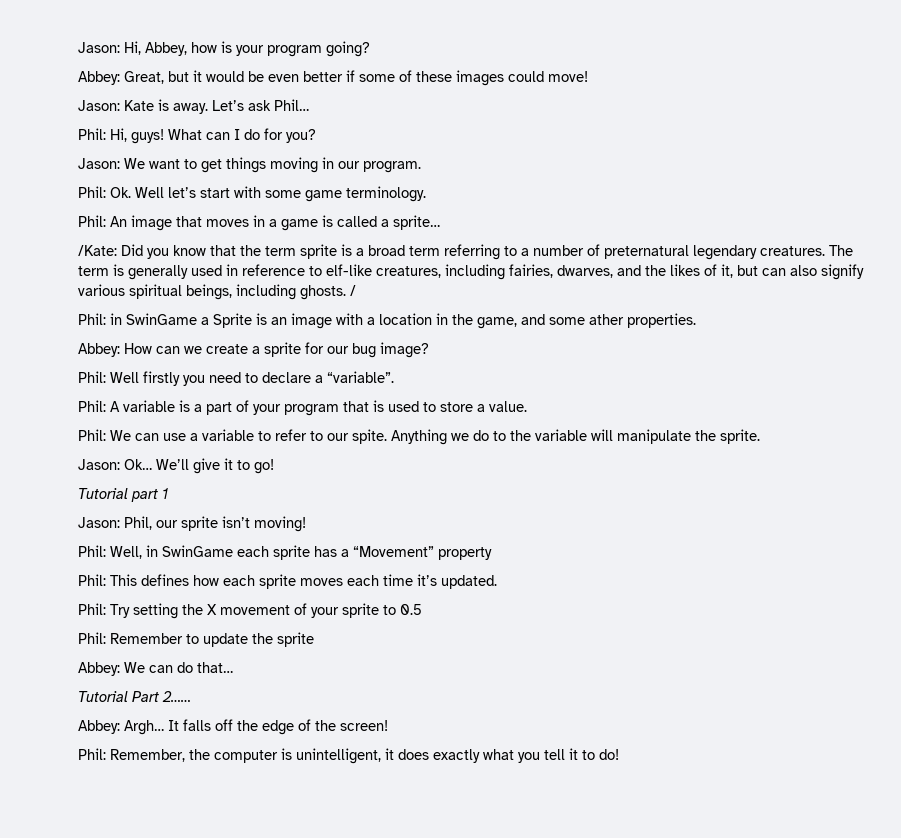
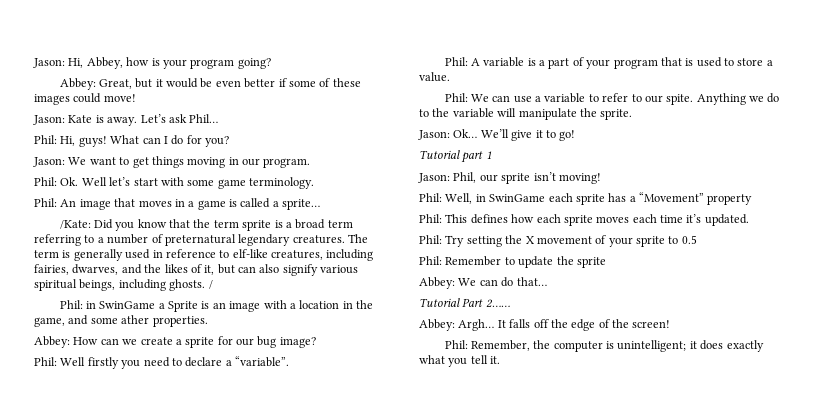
[296,748,381,764] unintelligent, -> [617,340,687,352] unintelligent;
[569,748,619,760] it to do! -> [490,356,501,364] it.

